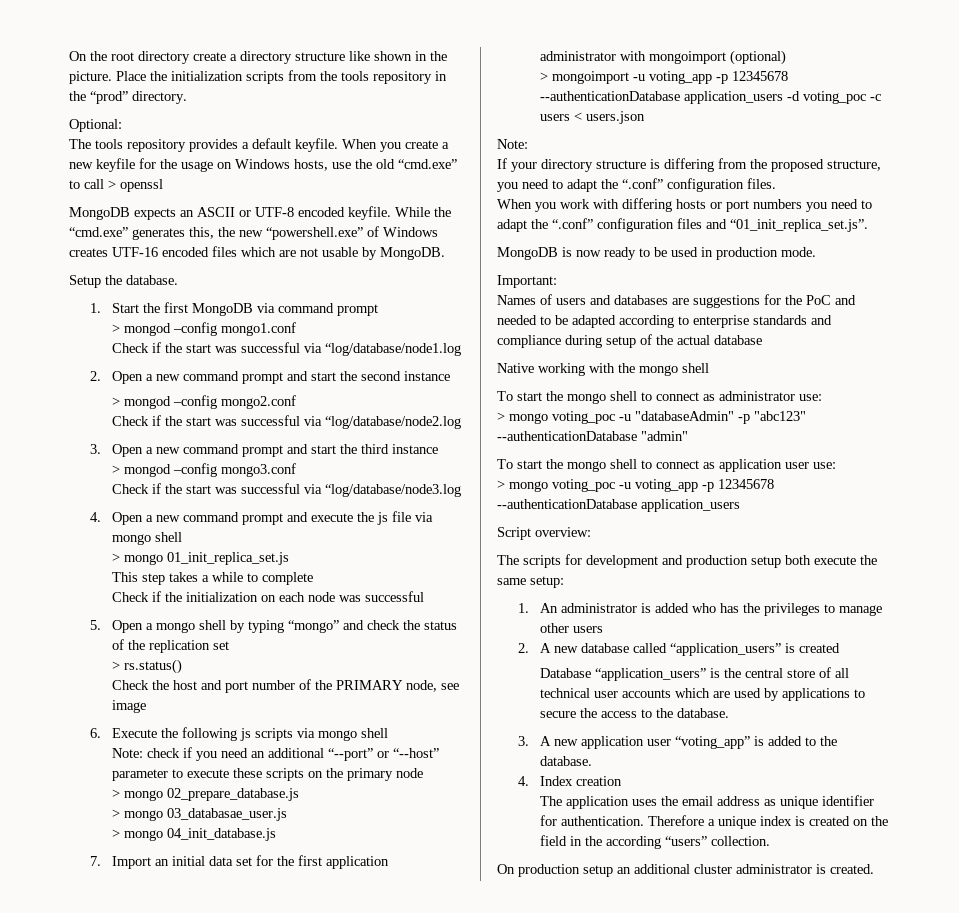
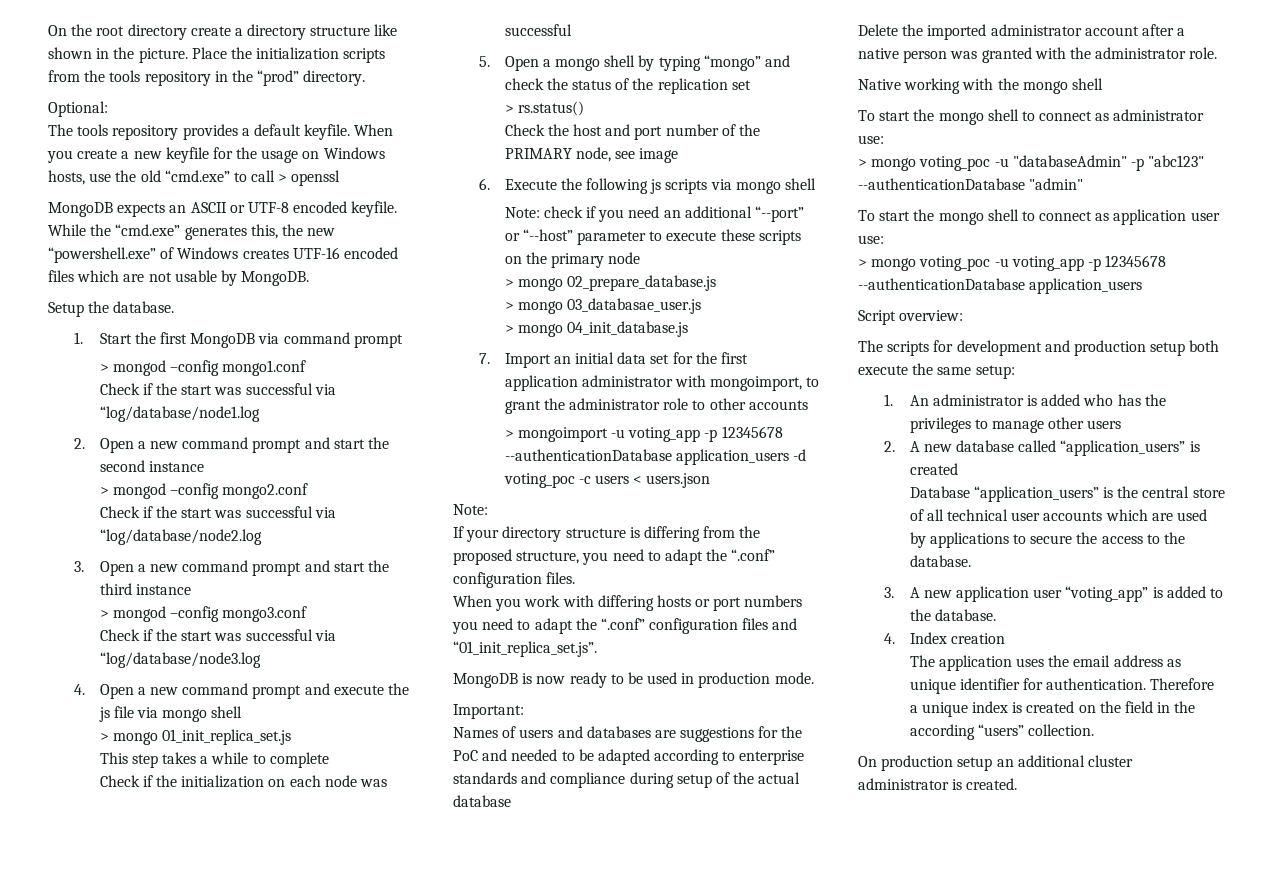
[648,50,786,65] mongoimport (optional) -> [710,376,820,391] [504,398,808,414] mongoimport, to grant the administrator role to other accounts
(762, 340) none -> [858,24,1186,40] [858,47,1218,63] // Delete the imported administrator account after a native person was granted with the administrator role.

